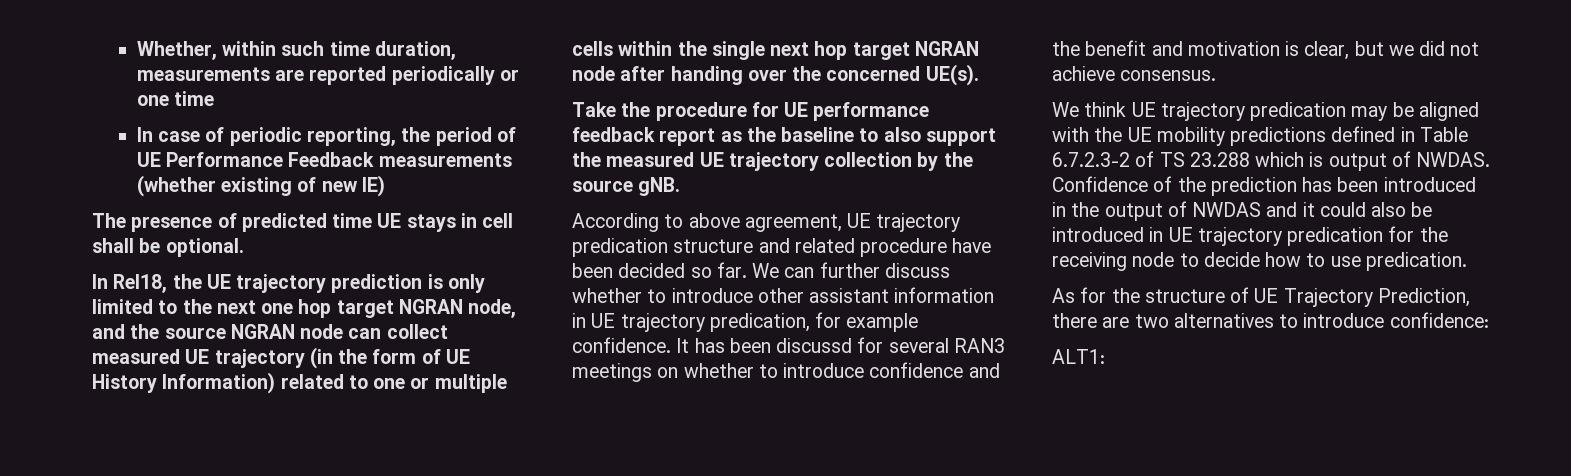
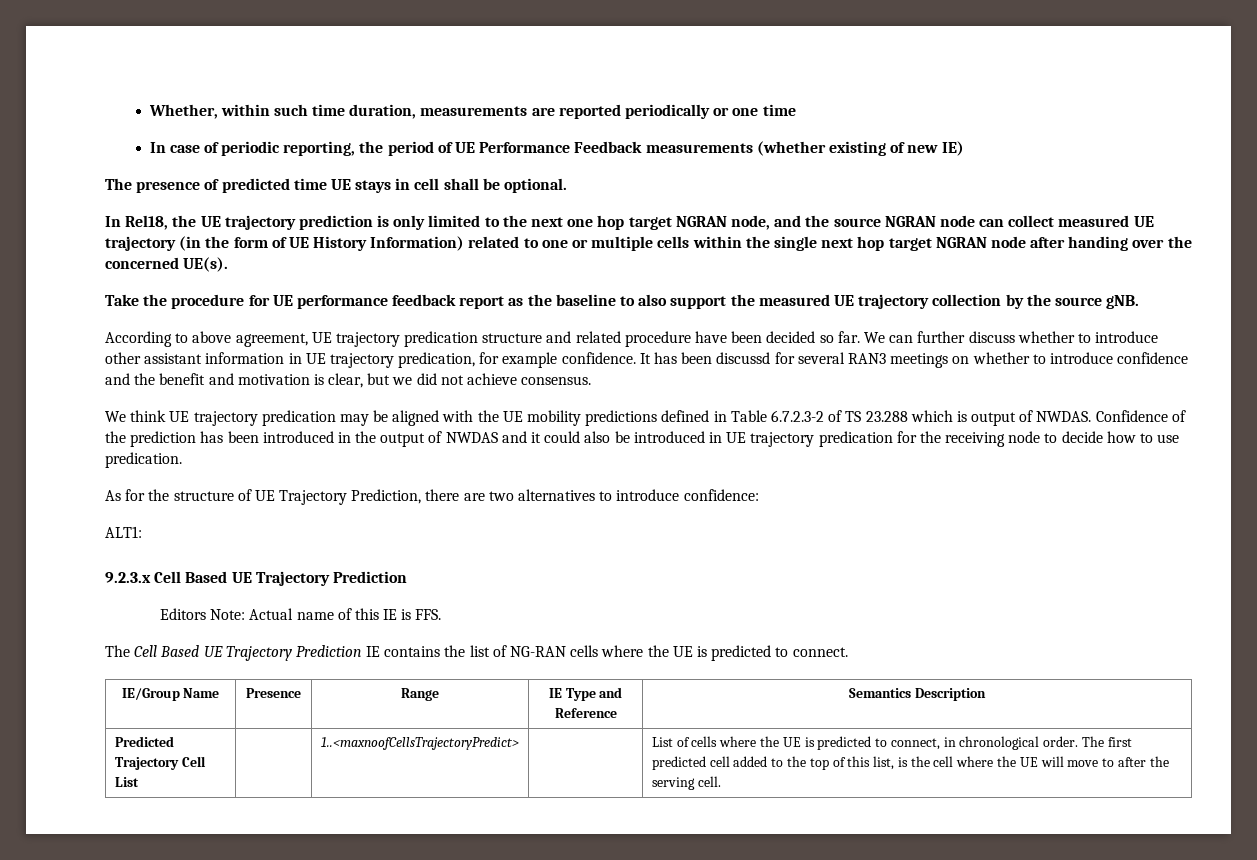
(1105, 356) none -> [105,571,407,586] [160,608,442,620] [105,645,848,661] [121,688,220,701] [246,688,301,698] [401,688,439,701] [548,687,623,701] [554,708,617,718] [849,688,986,701] [114,736,174,747] [114,756,206,770] [114,777,139,787] [320,737,519,750] [651,736,1132,750] [651,756,1169,770] [651,776,721,790] // 9.2.3.x Cell Based UE Trajectory Prediction // Editors Note: Actual name of this IE is FFS. // The Cell Based UE Trajectory Prediction IE contains the list of NG-RAN cells where the UE is predicted to connect. // IE/Group Name | Presence | Range | IE Type and Reference | Semantics Description // Predicted Trajectory Cell List | | 1..<maxnoofCellsTrajectoryPredict> | | List of cells where the UE is predicted to connect, in chronological order. The first predicted cell added to the top of this list, is the cell where the UE will move to after the serving cell.

